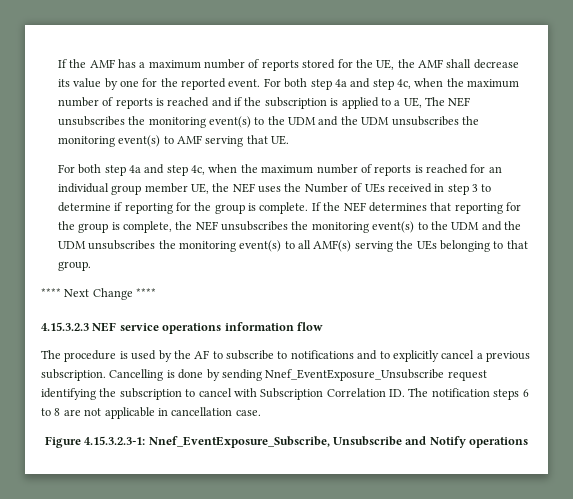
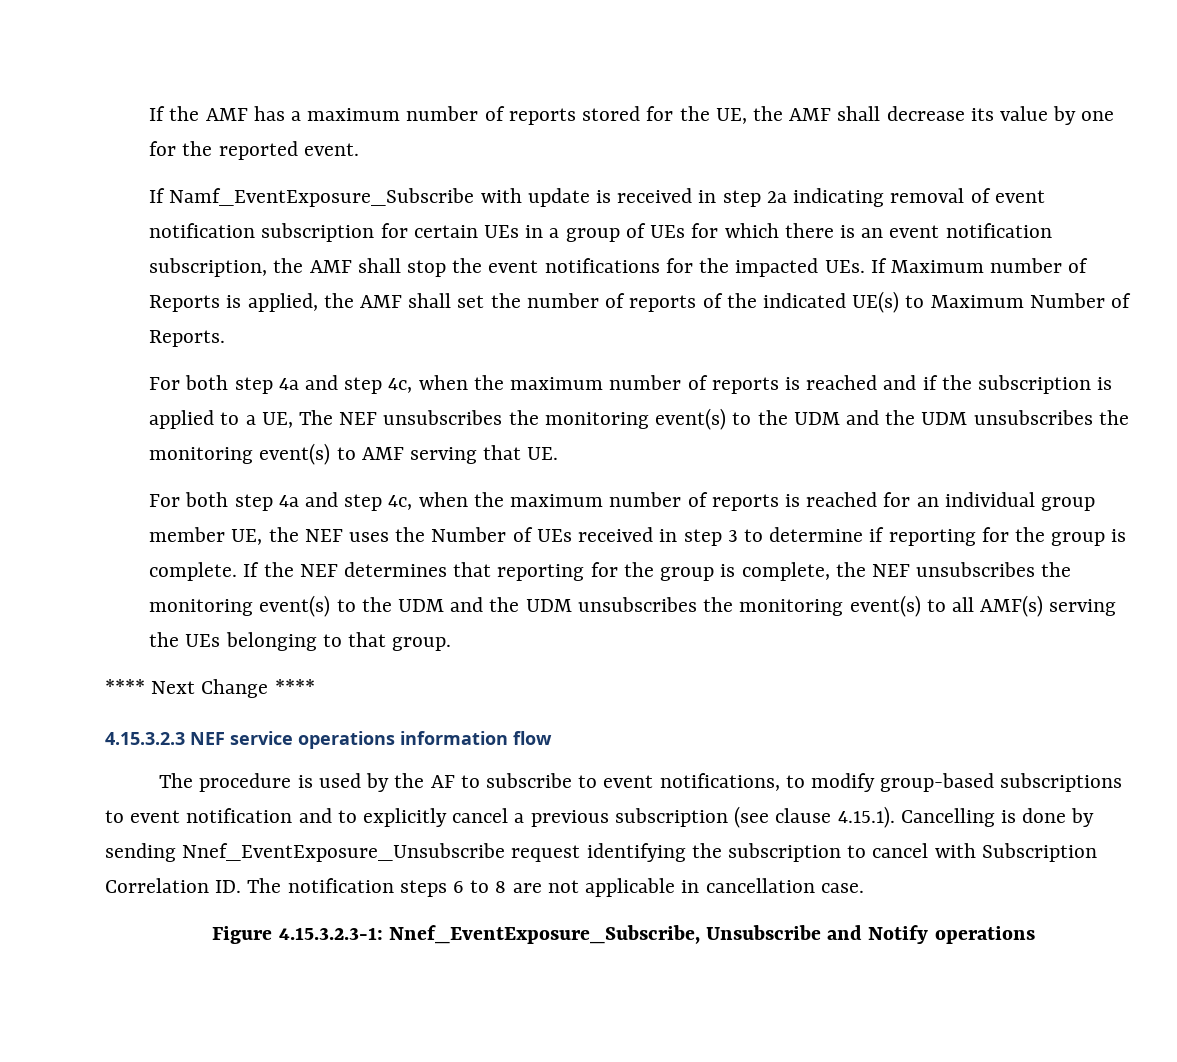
(261, 83) none -> [149,188,1045,207] [149,223,1052,242] [149,258,1089,277] [149,291,1131,313] [149,330,226,347] // If Namf_EventExposure_Subscribe with update is received in step 2a indicating removal of event notification subscription for certain UEs in a group of UEs for which there is an event notification subscription, the AMF shall stop the event notifications for the impacted UEs. If Maximum number of Reports is applied, the AMF shall set the number of reports of the indicated UE(s) to Maximum Number of Reports. //
[290,350,354,359] notifications -> [603,773,1123,792] [105,808,293,823] event notifications, to modify group-based subscriptions to event notification
[41,369,106,381] subscription. -> [614,806,895,828] subscription (see clause 4.15.1).

